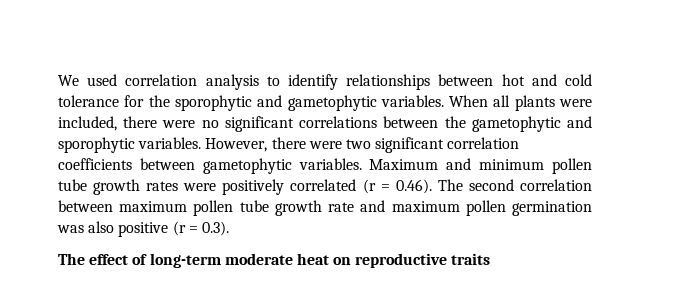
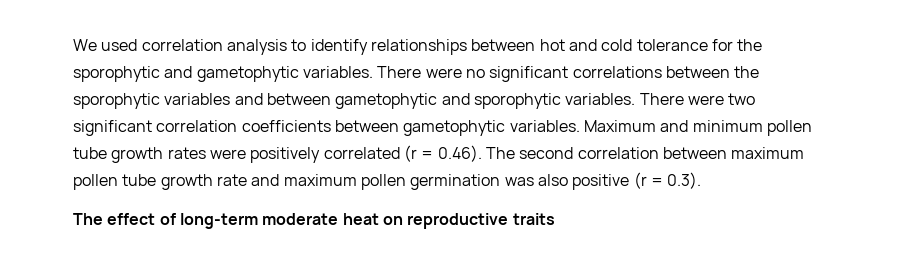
[449,95,592,111] [58,116,158,131] When all plants were included, there -> [377,66,422,78] There
(466, 122) none -> [73,93,331,109] sporophytic variables and between
[205,137,306,152] However, there -> [639,93,684,105] There

